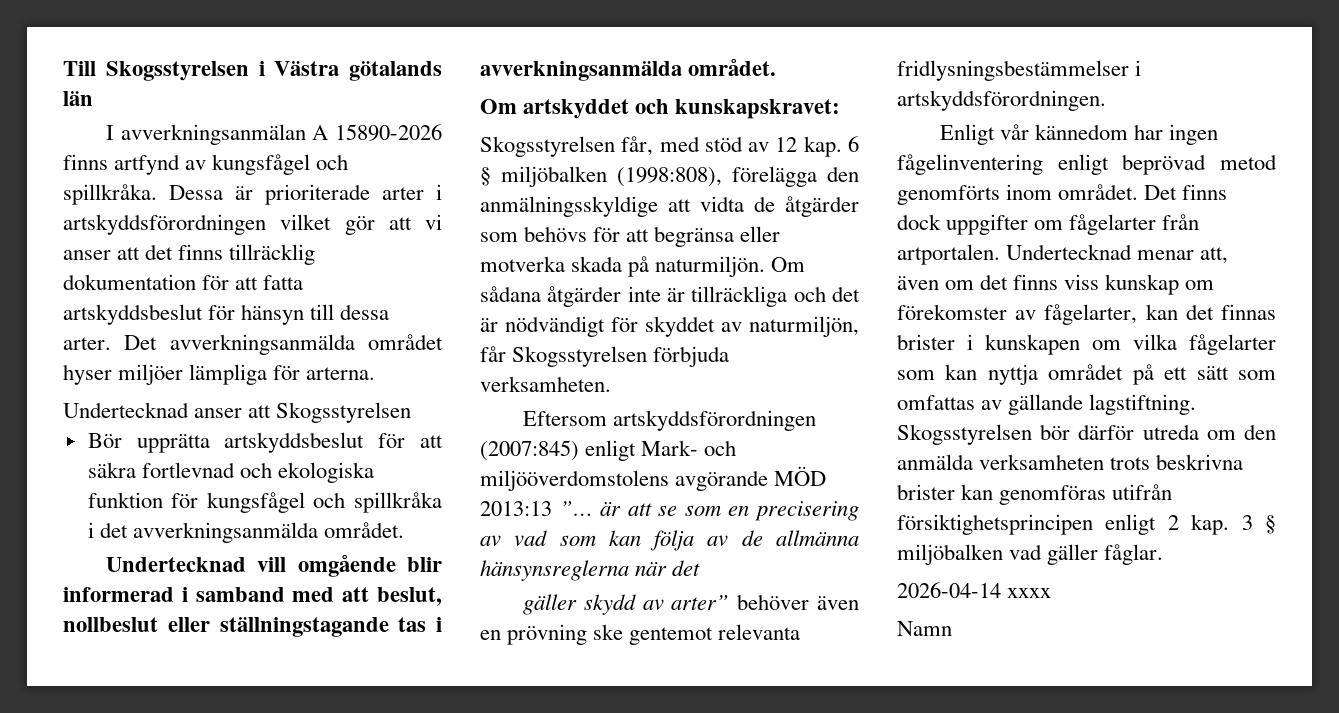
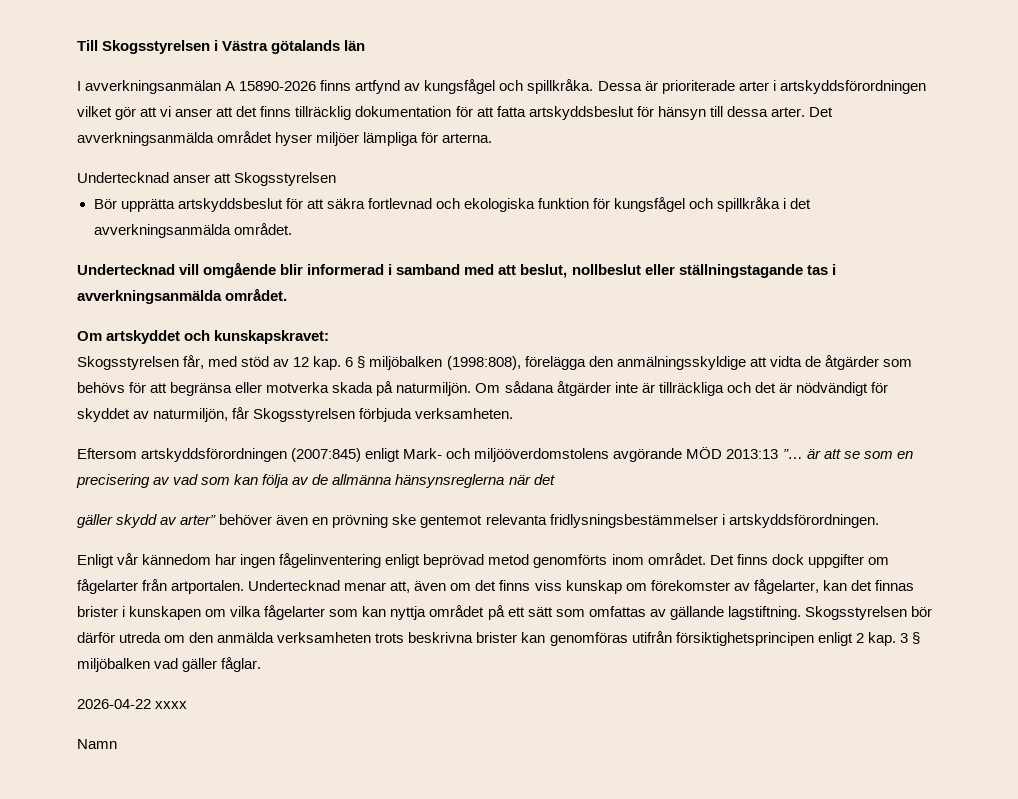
[897,582,1001,598] 2026-04-14 -> [77,699,151,709] 2026-04-22

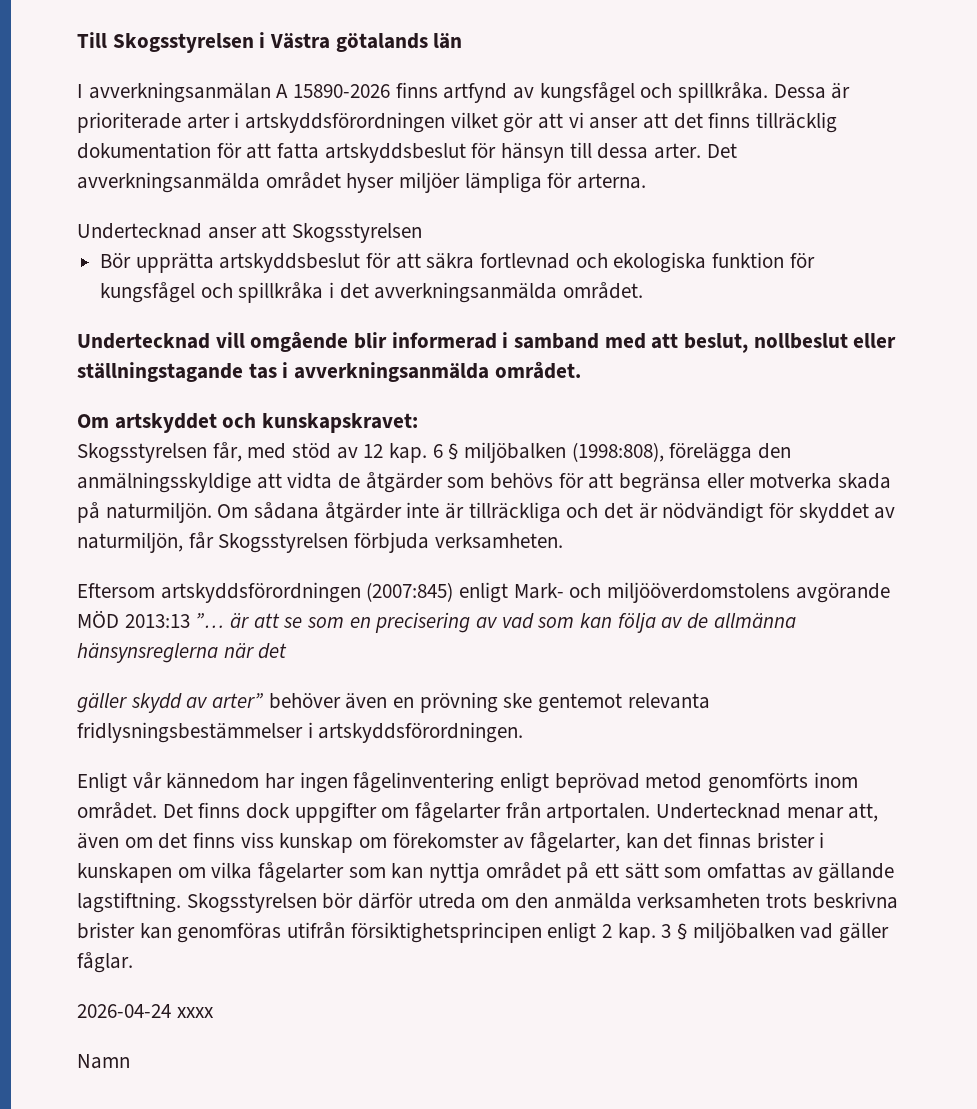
[77,699,151,709] 2026-04-22 -> [77,1004,171,1018] 2026-04-24

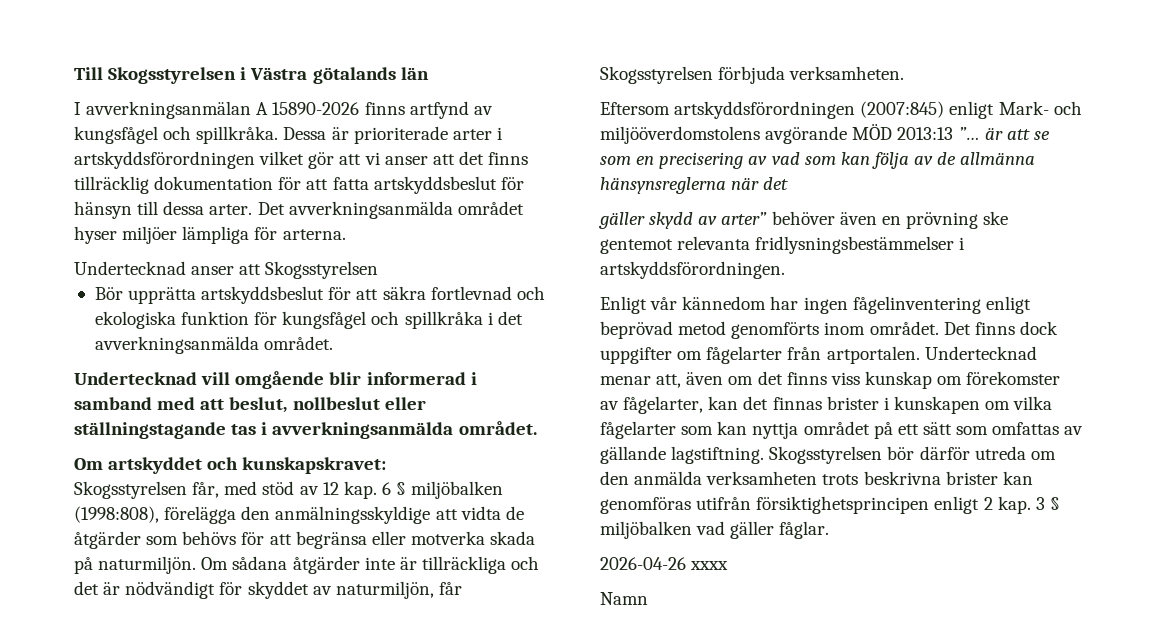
[77,1004,171,1018] 2026-04-24 -> [600,557,686,570] 2026-04-26

